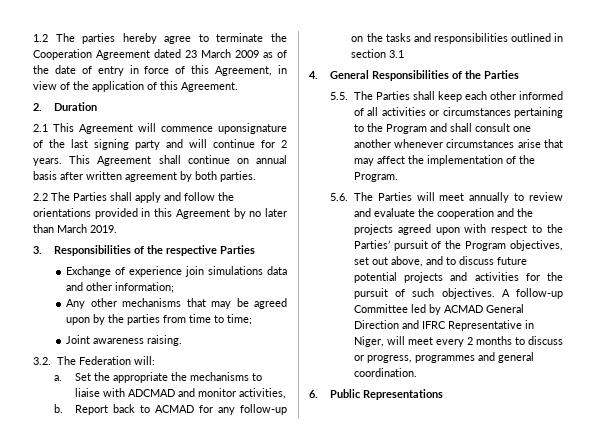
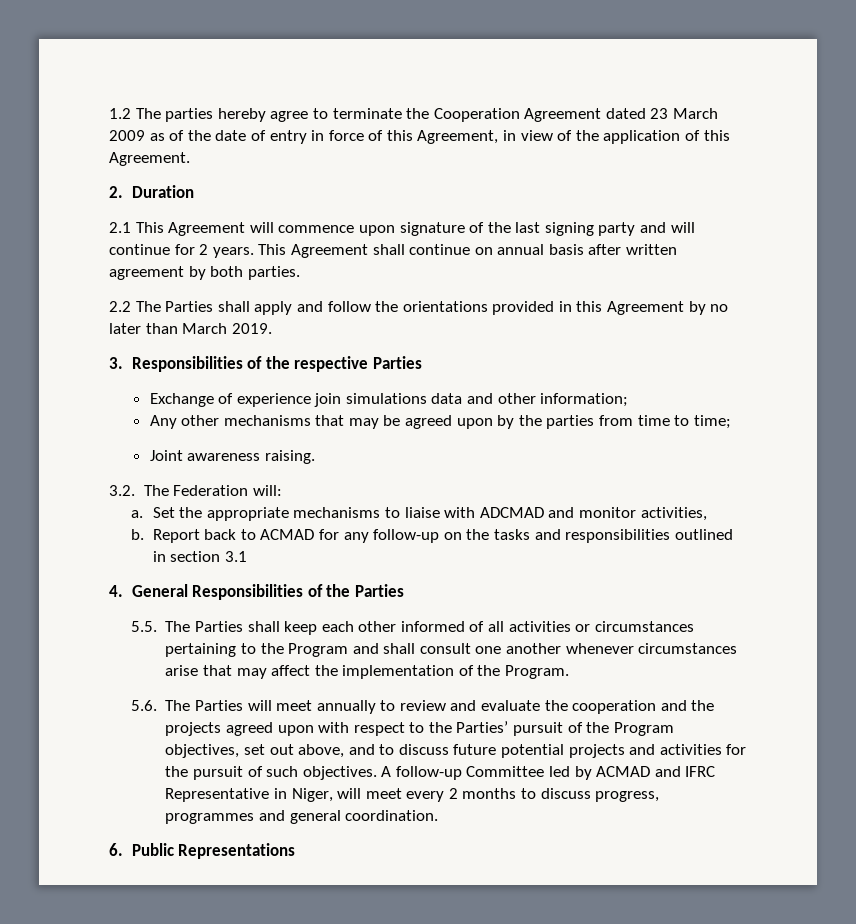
[218,123,287,134] uponsignature -> [358,222,465,236] upon signature
[171,372,188,381] the -> (289, 514) none
[485,304,524,313] [353,320,399,329] General Direction -> (651, 771) none
[353,355,364,361] or -> (591, 793) none

